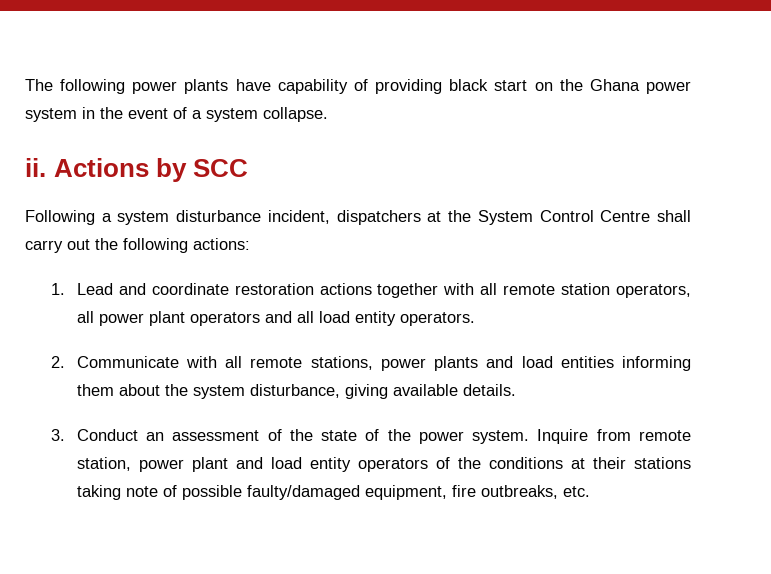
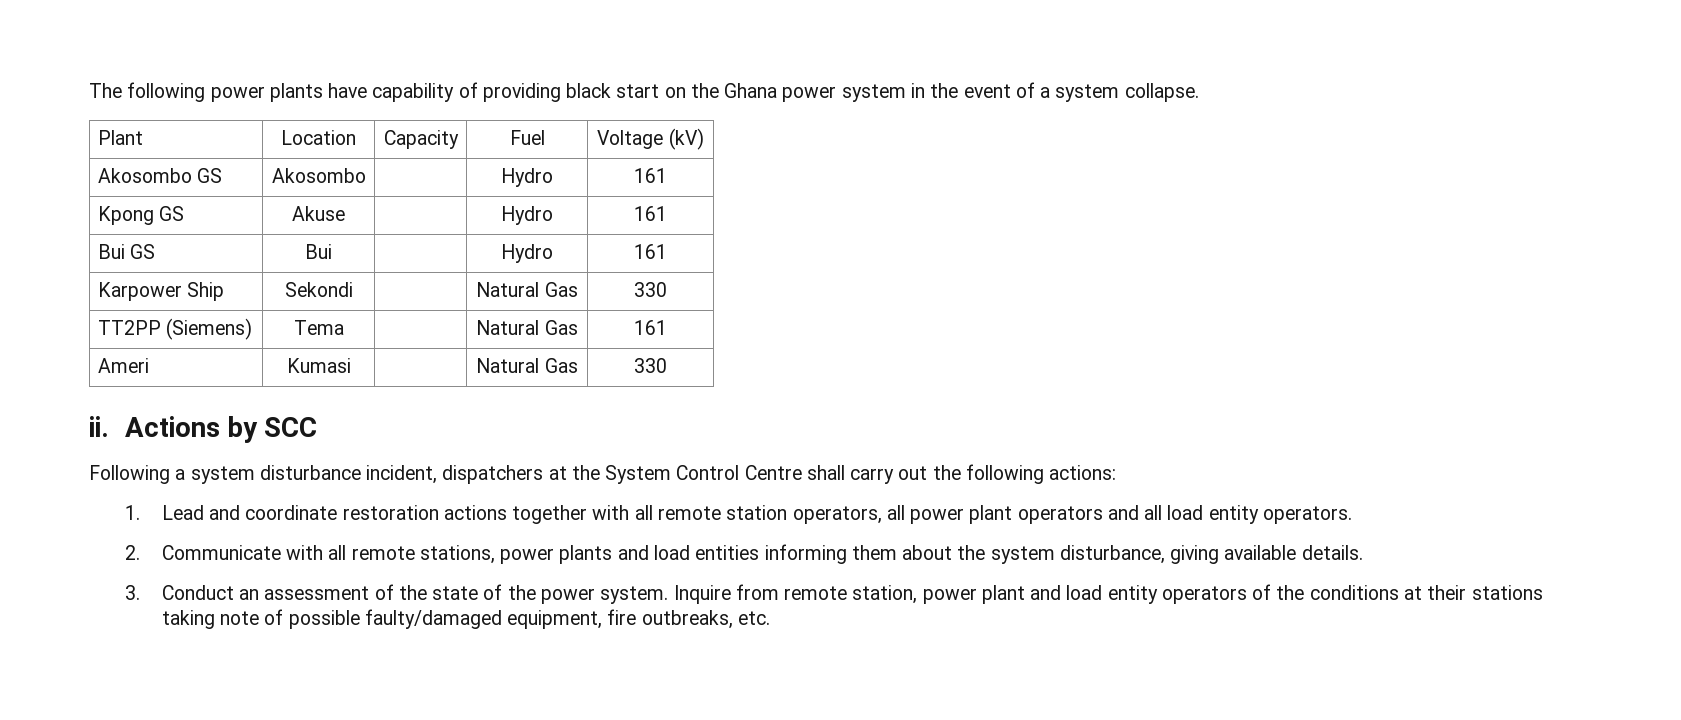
(328, 114) none -> [97,130,143,145] [281,130,356,145] [383,130,459,149] [509,130,545,145] [597,128,704,150] [97,168,222,183] [271,168,366,183] [501,168,553,187] [634,168,667,183] [97,206,184,225] [292,206,345,221] [501,206,553,225] [634,206,667,221] [97,244,155,259] [305,244,332,259] [501,244,553,263] [634,244,667,259] [97,282,224,301] [284,282,353,297] [476,282,578,297] [634,282,667,297] [97,318,252,340] [293,320,344,335] [476,320,578,335] [634,320,667,335] [97,358,149,373] [286,358,351,373] [476,358,578,373] [634,358,667,373] // Plant | Location | Capacity | Fuel | Voltage (kV) // Akosombo GS | Akosombo | | Hydro | 161 // Kpong GS | Akuse | | Hydro | 161 // Bui GS | Bui | | Hydro | 161 // Karpower Ship | Sekondi | | Natural Gas | 330 // TT2PP (Siemens) | Tema | | Natural Gas | 161 // Ameri | Kumasi | | Natural Gas | 330

